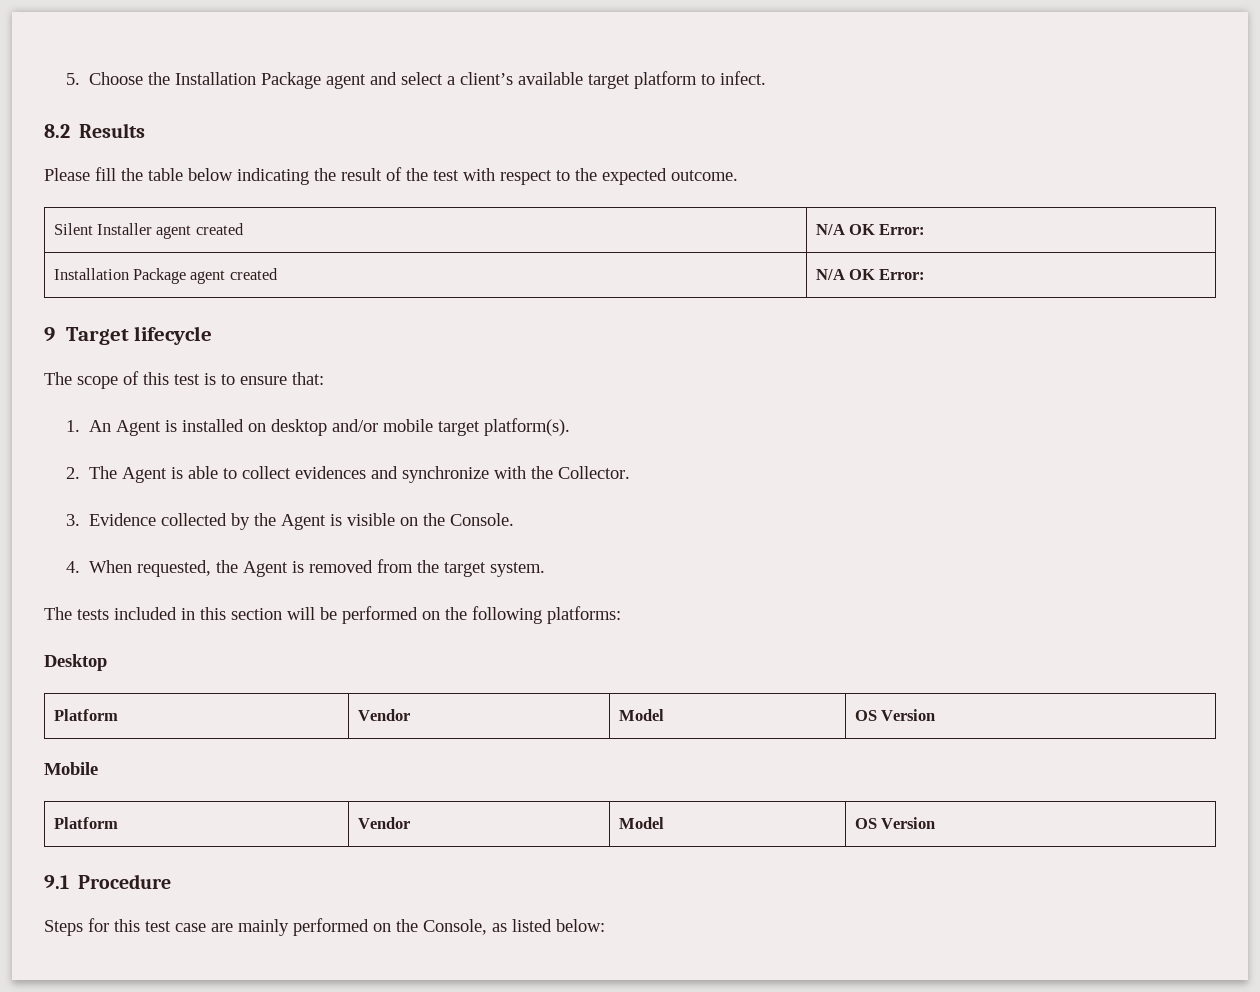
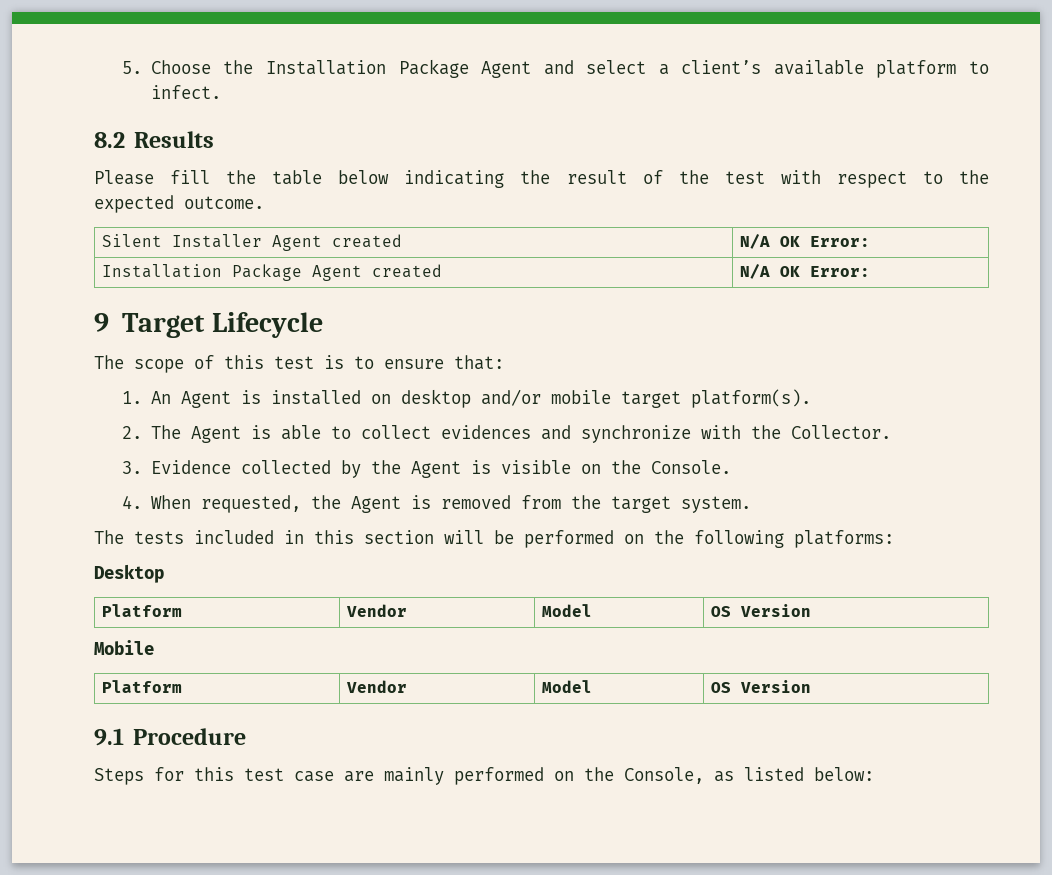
[326,74,367,89] agent -> [481,61,532,78] Agent
[588,74,631,89] target -> (864, 67) none
[156,225,192,239] agent -> [271,235,322,251] Agent
[190,270,226,284] agent -> [311,265,362,281] Agent
[134,326,213,345] lifecycle -> [211,312,323,338] Lifecycle

